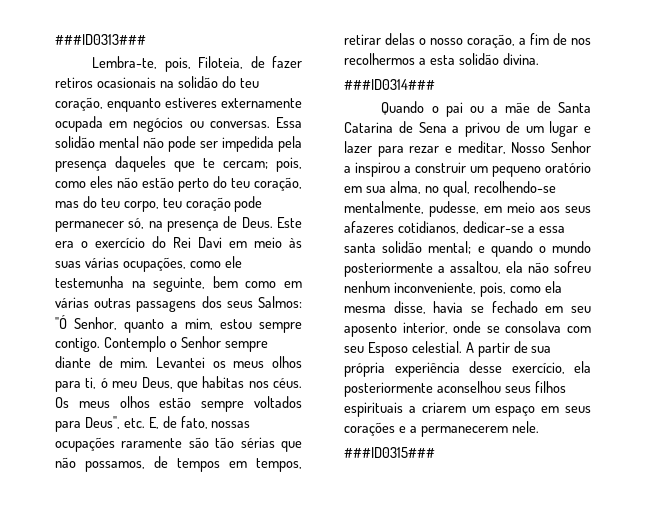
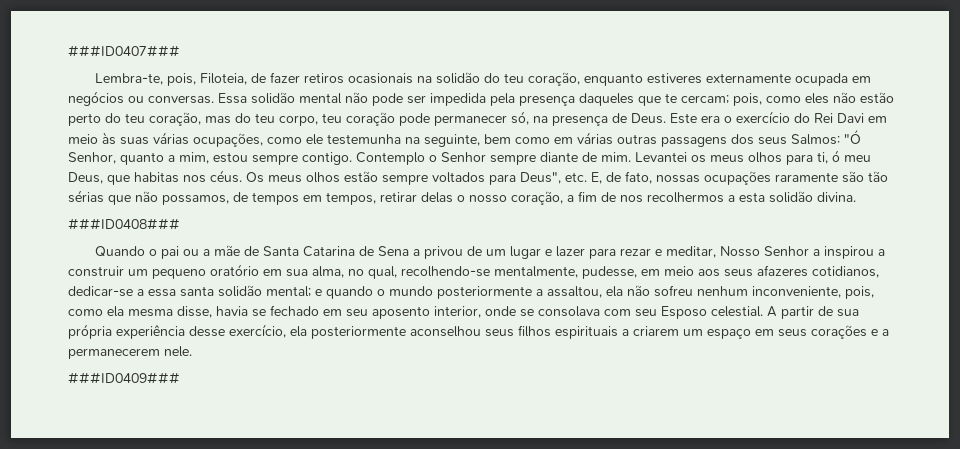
[55,34,146,45] ###ID0313### -> [68,45,180,57] ###ID0407###
[344,79,435,90] ###ID0314### -> [68,218,180,230] ###ID0408###
[344,447,435,458] ###ID0315### -> [68,372,180,384] ###ID0409###

